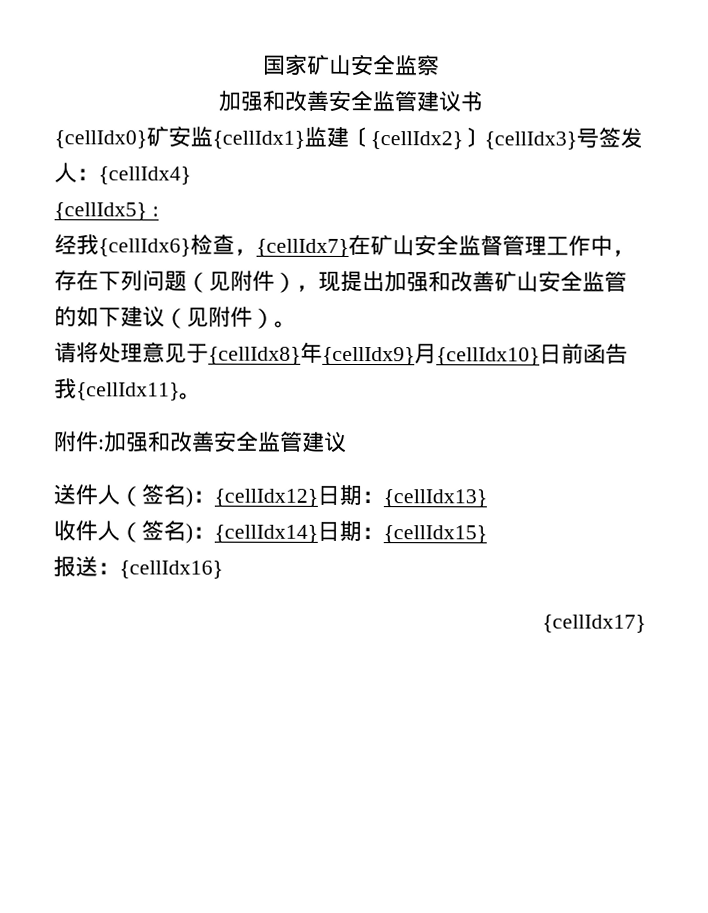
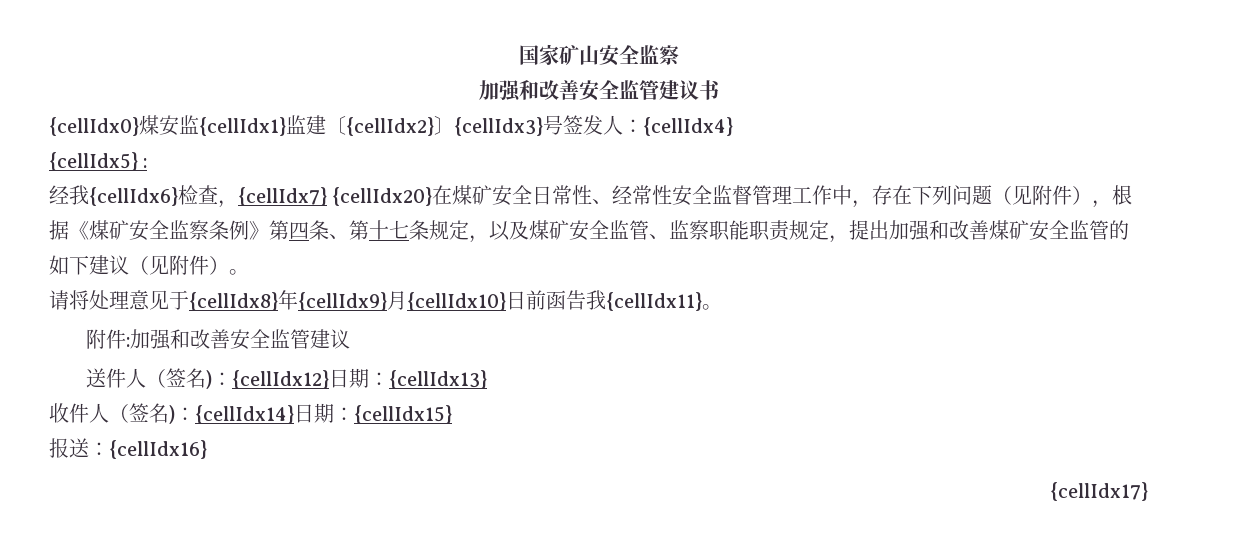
[146,126,169,147] 矿 -> [139,115,159,135] 煤
[348,234,415,257] 在矿山 -> [332,185,673,206] {cellIdx20}在煤矿安全日常性、经常性
[318,270,341,292] 现 -> [1112,185,1133,205] [49,220,849,243] 根据《煤矿安全监察条例》第四条、第十七条规定，以及煤矿安全监管、监察职能职责规定，
[494,271,539,293] 矿山 -> [989,220,1029,240] 煤矿

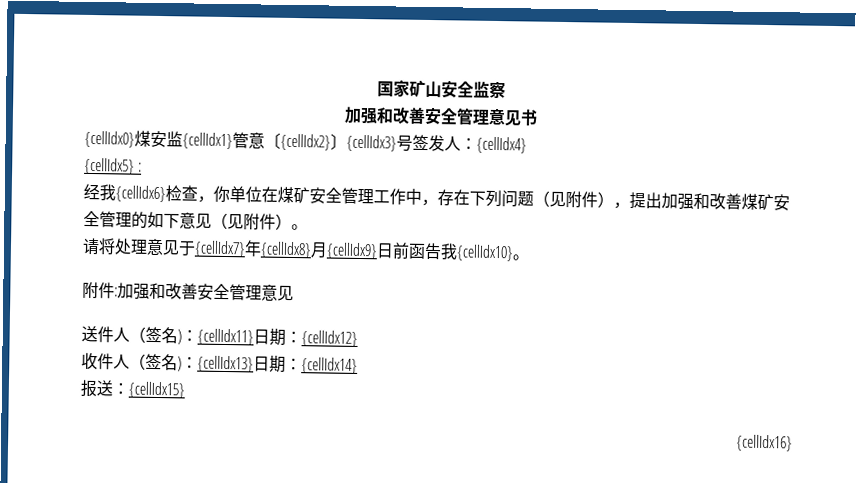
[618,80,699,100] 监管建议 -> [456,107,522,127] 管理意见
[286,115,326,135] 监建 -> [232,132,265,149] 管意
[238,187,433,206] {cellIdx7} {cellIdx20} -> [213,185,262,203] 你单位
[532,185,753,206] 日常性、经常性安全监督 -> (342, 195) none
[1112,185,1133,205] [49,220,849,243] 根据《煤矿安全监察条例》第四条、第十七条规定，以及煤矿安全监管、监察职能职责规定， -> (630, 205) none
[1069,220,1129,240] [49,255,129,275] 监管的如下建议 -> [99,211,212,229] 管理的如下意见
[189,290,506,311] {cellIdx8}年{cellIdx9}月{cellIdx10} -> [194,240,378,260] {cellIdx7}年{cellIdx8}月{cellIdx9}
[606,292,702,311] {cellIdx11} -> [456,244,514,262] {cellIdx10}
[269,329,350,349] 监管建议 -> [229,284,294,302] 管理意见
[231,368,487,389] {cellIdx12}日期：{cellIdx13} -> [197,328,358,347] {cellIdx11}日期：{cellIdx12}
[195,403,452,424] {cellIdx14}日期：{cellIdx15} -> [197,355,358,374] {cellIdx13}日期：{cellIdx14}
(109, 449) none -> [128,381,185,399] {cellIdx15} //
[1050,482,1148,501] // {cellIdx17} -> (793, 443) none

